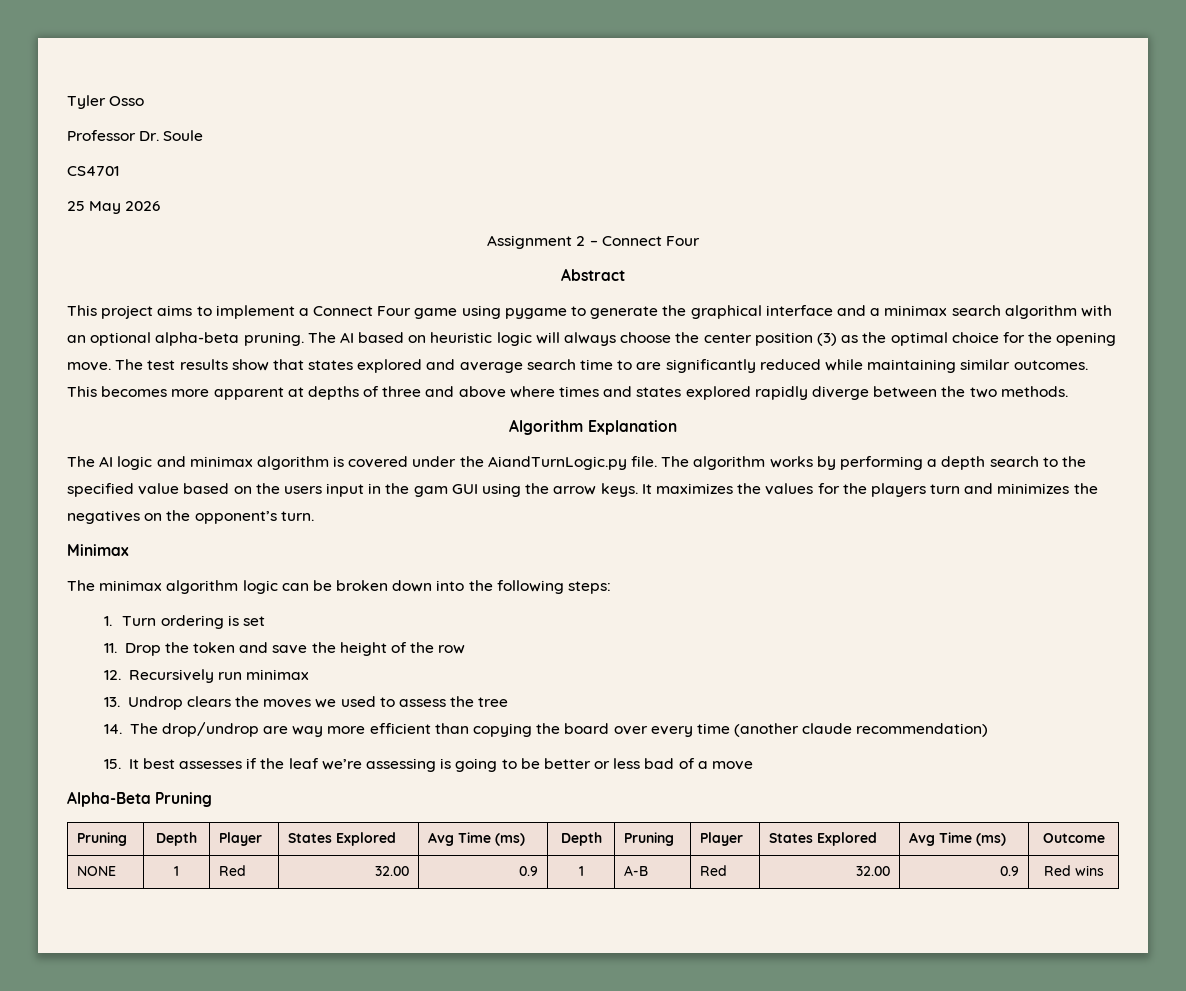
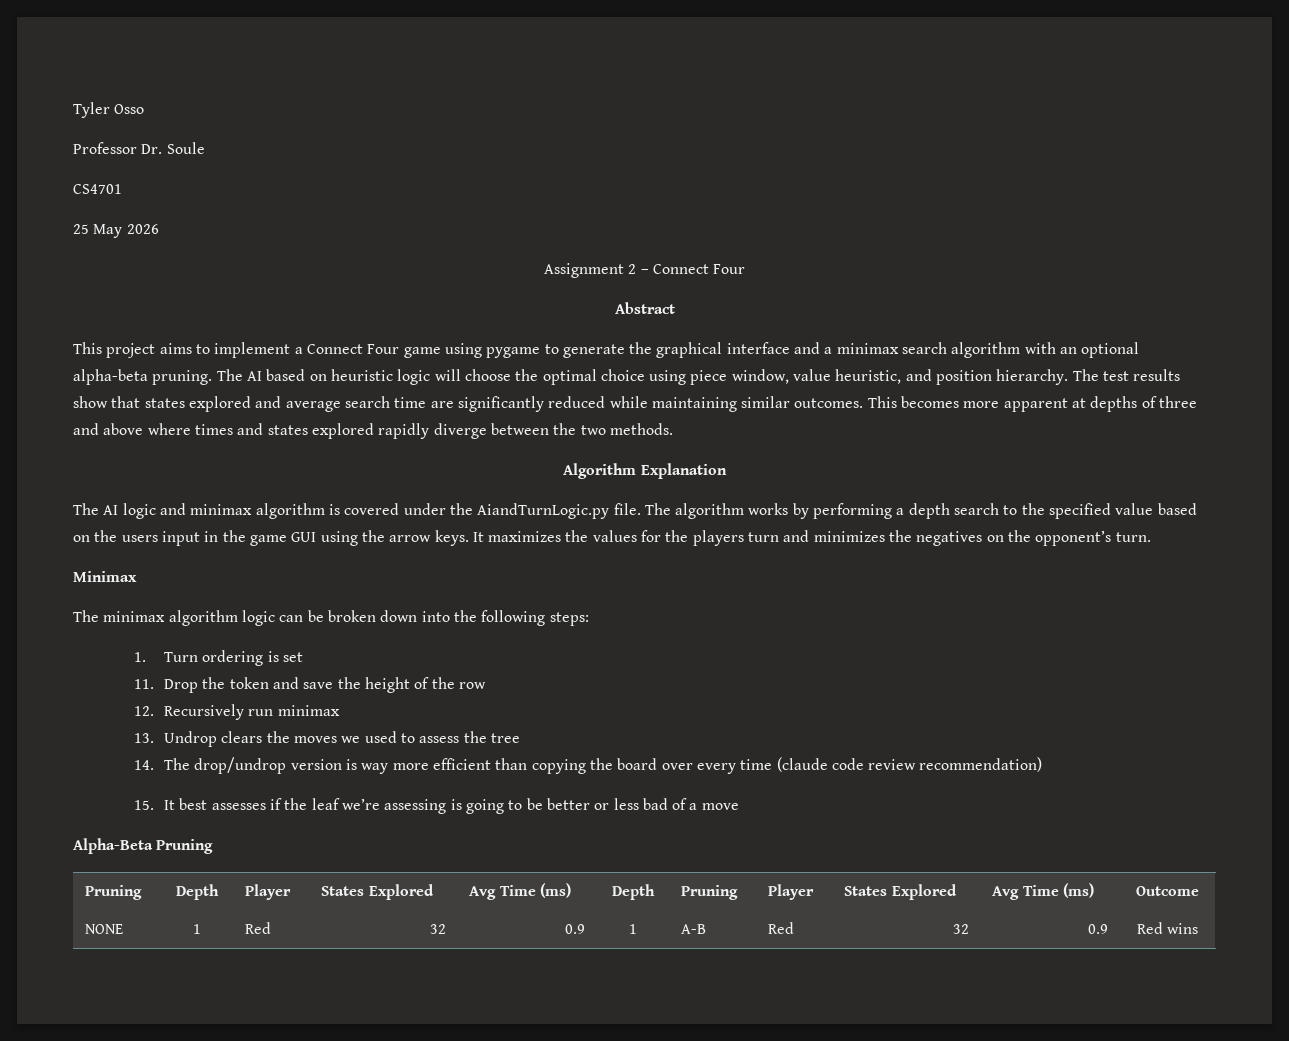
[564,332,617,346] always -> (461, 375) none
[703,332,1117,346] [67,362,111,371] center position (3) as the optimal choice for the opening move. -> [542,369,1069,385] optimal choice using piece window, value heuristic, and position hierarchy.
[617,360,633,370] to -> (427, 402) none
[413,486,448,497] gam -> [249,535,287,546] game
[263,726,289,734] are -> [290,759,357,770] version is
[734,723,853,737] (another claude -> [776,757,917,772] (claude code review
[375,866,410,876] 32.00 -> [429,924,446,934] 32
[856,866,891,876] 32.00 -> [952,924,969,934] 32

